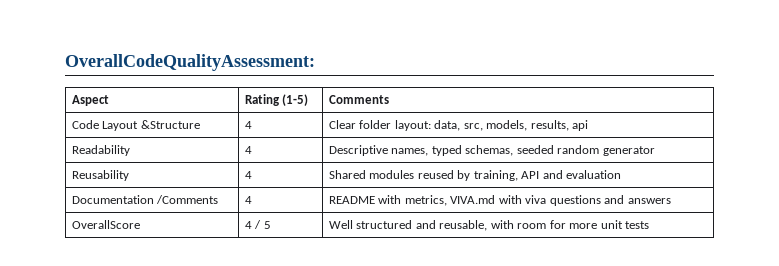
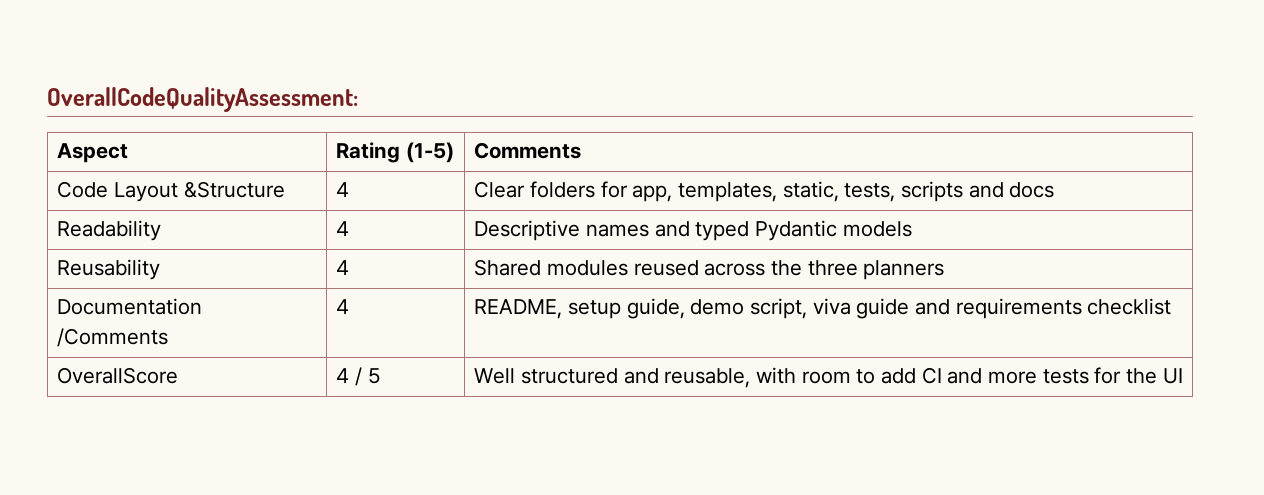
[359,120,589,131] [71,145,130,156] [244,146,252,154] [328,145,655,156] folder layout: data, src, models, results, api // Readability | 4 | Descriptive names, typed schemas, seeded random generator -> [529,181,1055,202] [57,220,162,241] [336,221,350,236] [474,220,912,241] folders for app, templates, static, tests, scripts and docs // Readability | 4 | Descriptive names and typed Pydantic models
[457,170,622,181] [71,195,219,204] [244,196,252,204] [328,195,671,206] by training, API and evaluation // Documentation /Comments | 4 | README with metrics, VIVA.md with viva questions and answers -> [704,260,945,280] [57,298,203,315] [57,328,169,347] [336,299,350,314] [474,298,1172,319] across the three planners // Documentation /Comments | 4 | README, setup guide, demo script, viva guide and requirements checklist
[549,220,650,229] for more unit tests -> [856,367,1183,384] to add CI and more tests for the UI

